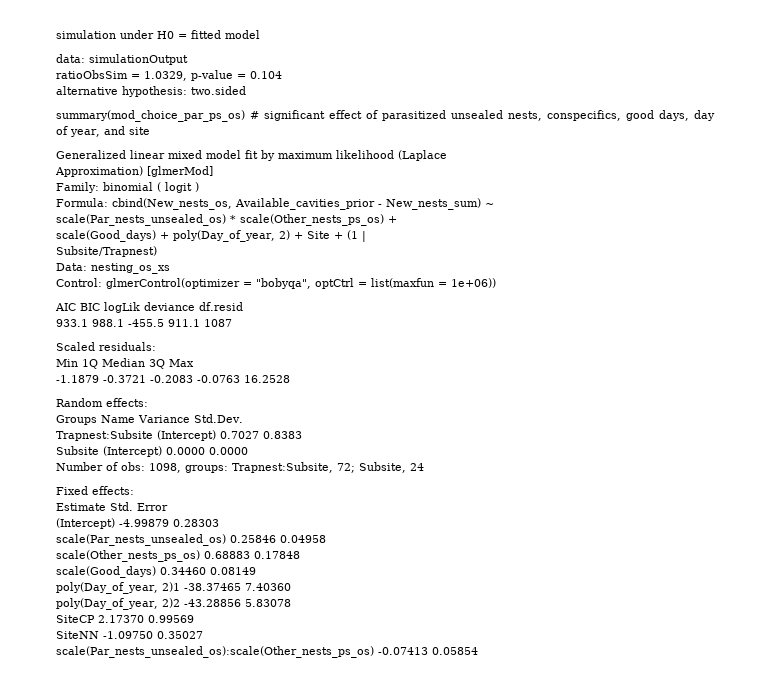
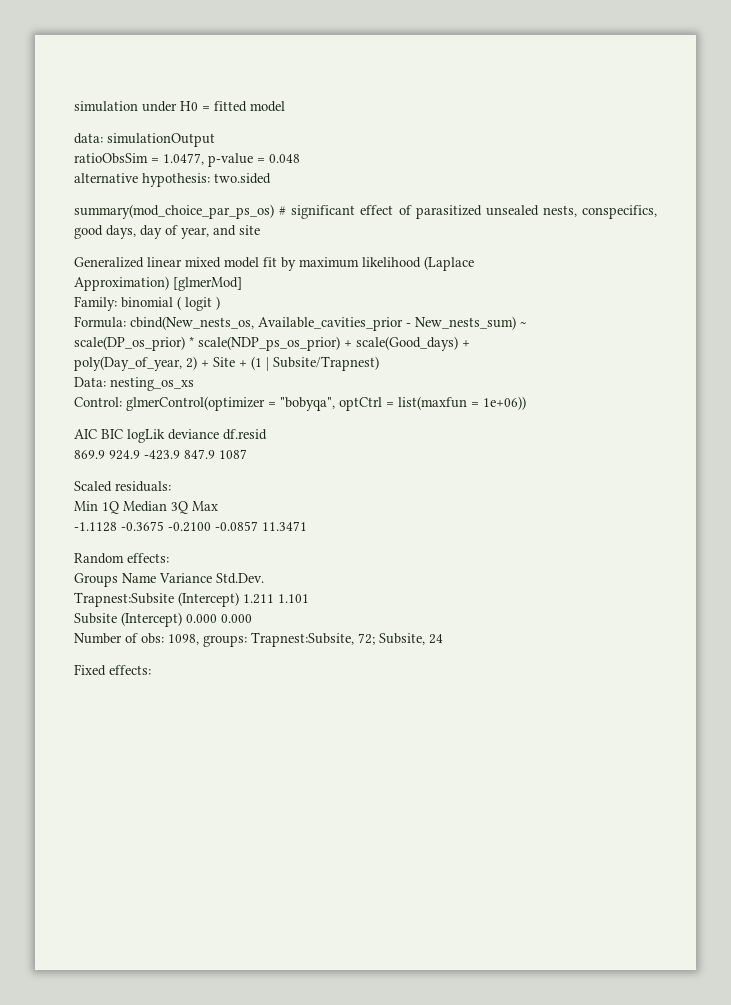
[144,71,187,81] 1.0329, -> [163,153,204,165] 1.0477,
[250,71,282,79] 0.104 -> [269,154,300,163] 0.048
[56,214,384,226] scale(Par_nests_unsealed_os) * scale(Other_nests_ps_os) -> [74,336,458,351] scale(DP_os_prior) * scale(NDP_ps_os_prior) + scale(Good_days)
[56,230,169,242] scale(Good_days) + -> (470, 343) none
(366, 236) // -> (269, 364) none
[56,319,200,327] 933.1 988.1 -455.5 911.1 -> [74,449,215,460] 869.9 924.9 -423.9 847.9
[56,375,290,383] -1.1879 -0.3721 -0.2083 -0.0763 16.2528 -> [74,521,307,532] -1.1128 -0.3675 -0.2100 -0.0857 11.3471
[220,431,302,439] 0.7027 0.8383 -> [243,594,309,604] 1.211 1.101
[166,447,248,455] 0.0000 0.0000 -> [186,614,252,623] 0.000 0.000
[56,502,168,511] [56,518,219,529] [56,534,326,546] [56,550,300,562] [56,566,256,578] [56,582,291,594] [56,598,291,610] [56,615,194,623] [56,631,203,639] [56,646,478,658] // Estimate Std. Error // (Intercept) -4.99879 0.28303 // scale(Par_nests_unsealed_os) 0.25846 0.04958 // scale(Other_nests_ps_os) 0.68883 0.17848 // scale(Good_days) 0.34460 0.08149 // poly(Day_of_year, 2)1 -38.37465 7.40360 // poly(Day_of_year, 2)2 -43.28856 5.83078 // SiteCP 2.17370 0.99569 // SiteNN -1.09750 0.35027 // scale(Par_nests_unsealed_os):scale(Other_nests_ps_os) -0.07413 0.05854 -> (151, 670) none

